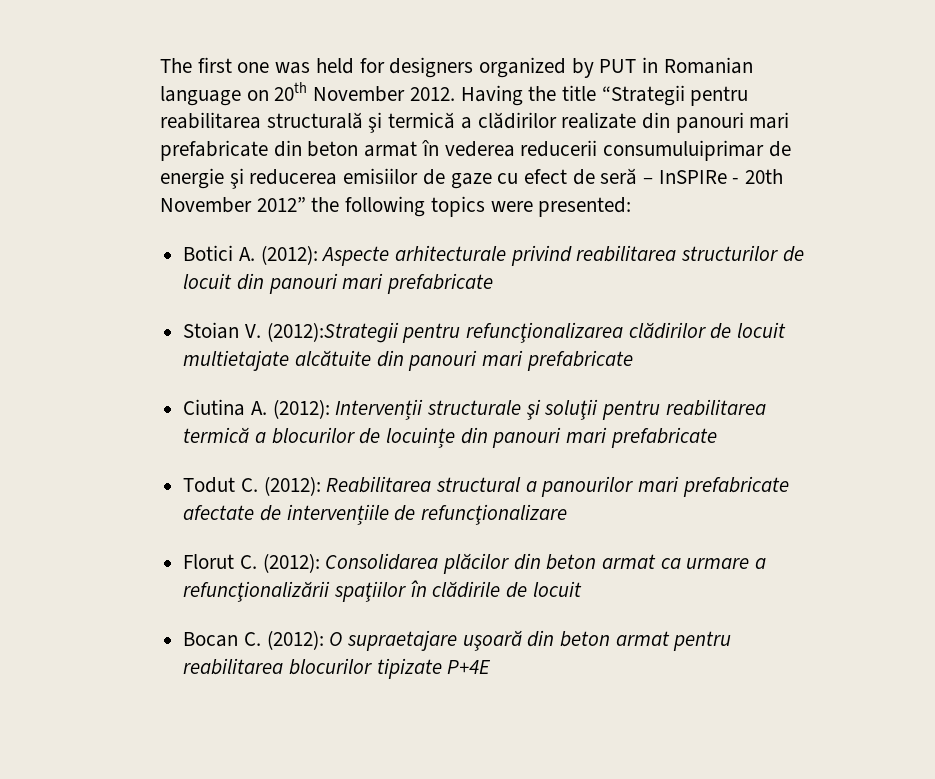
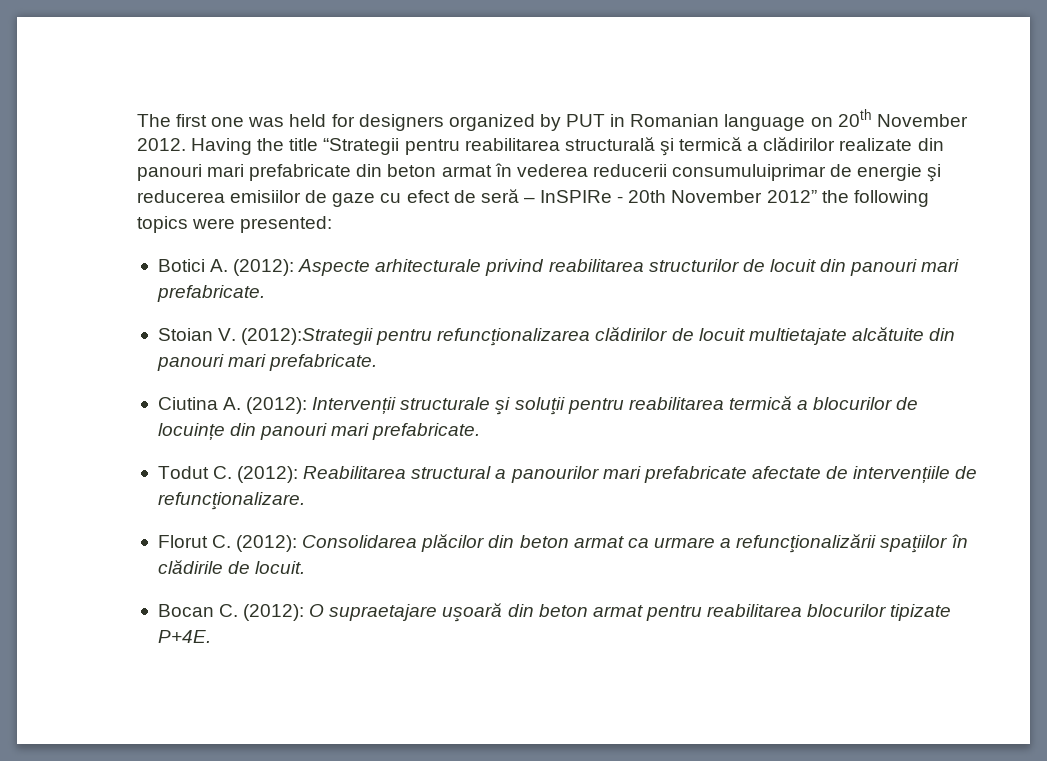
[386,273,493,294] prefabricate -> [156,285,265,302] prefabricate.
[526,350,633,371] prefabricate -> [269,354,378,371] prefabricate.
[610,427,717,448] prefabricate -> [372,423,481,440] prefabricate.
[420,504,567,525] refuncţionalizare -> [157,492,305,510] refuncţionalizare.
[532,581,582,597] locuit -> [255,561,306,574] locuit.
[447,660,492,674] P+4E -> [157,630,211,643] P+4E.

